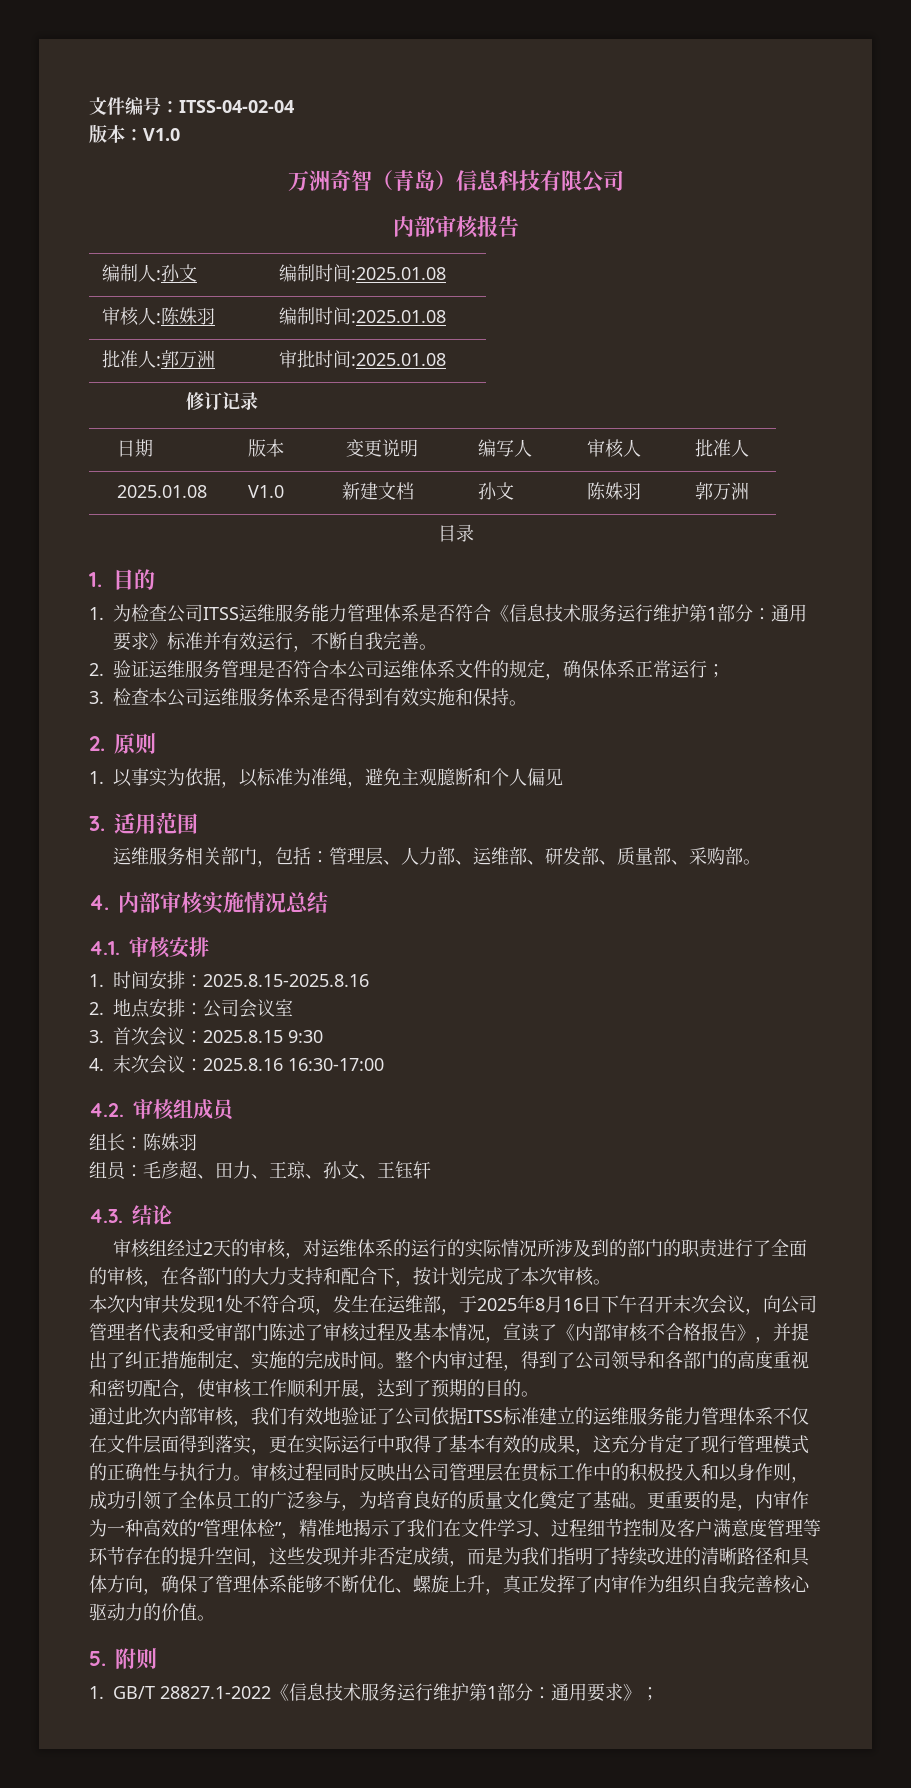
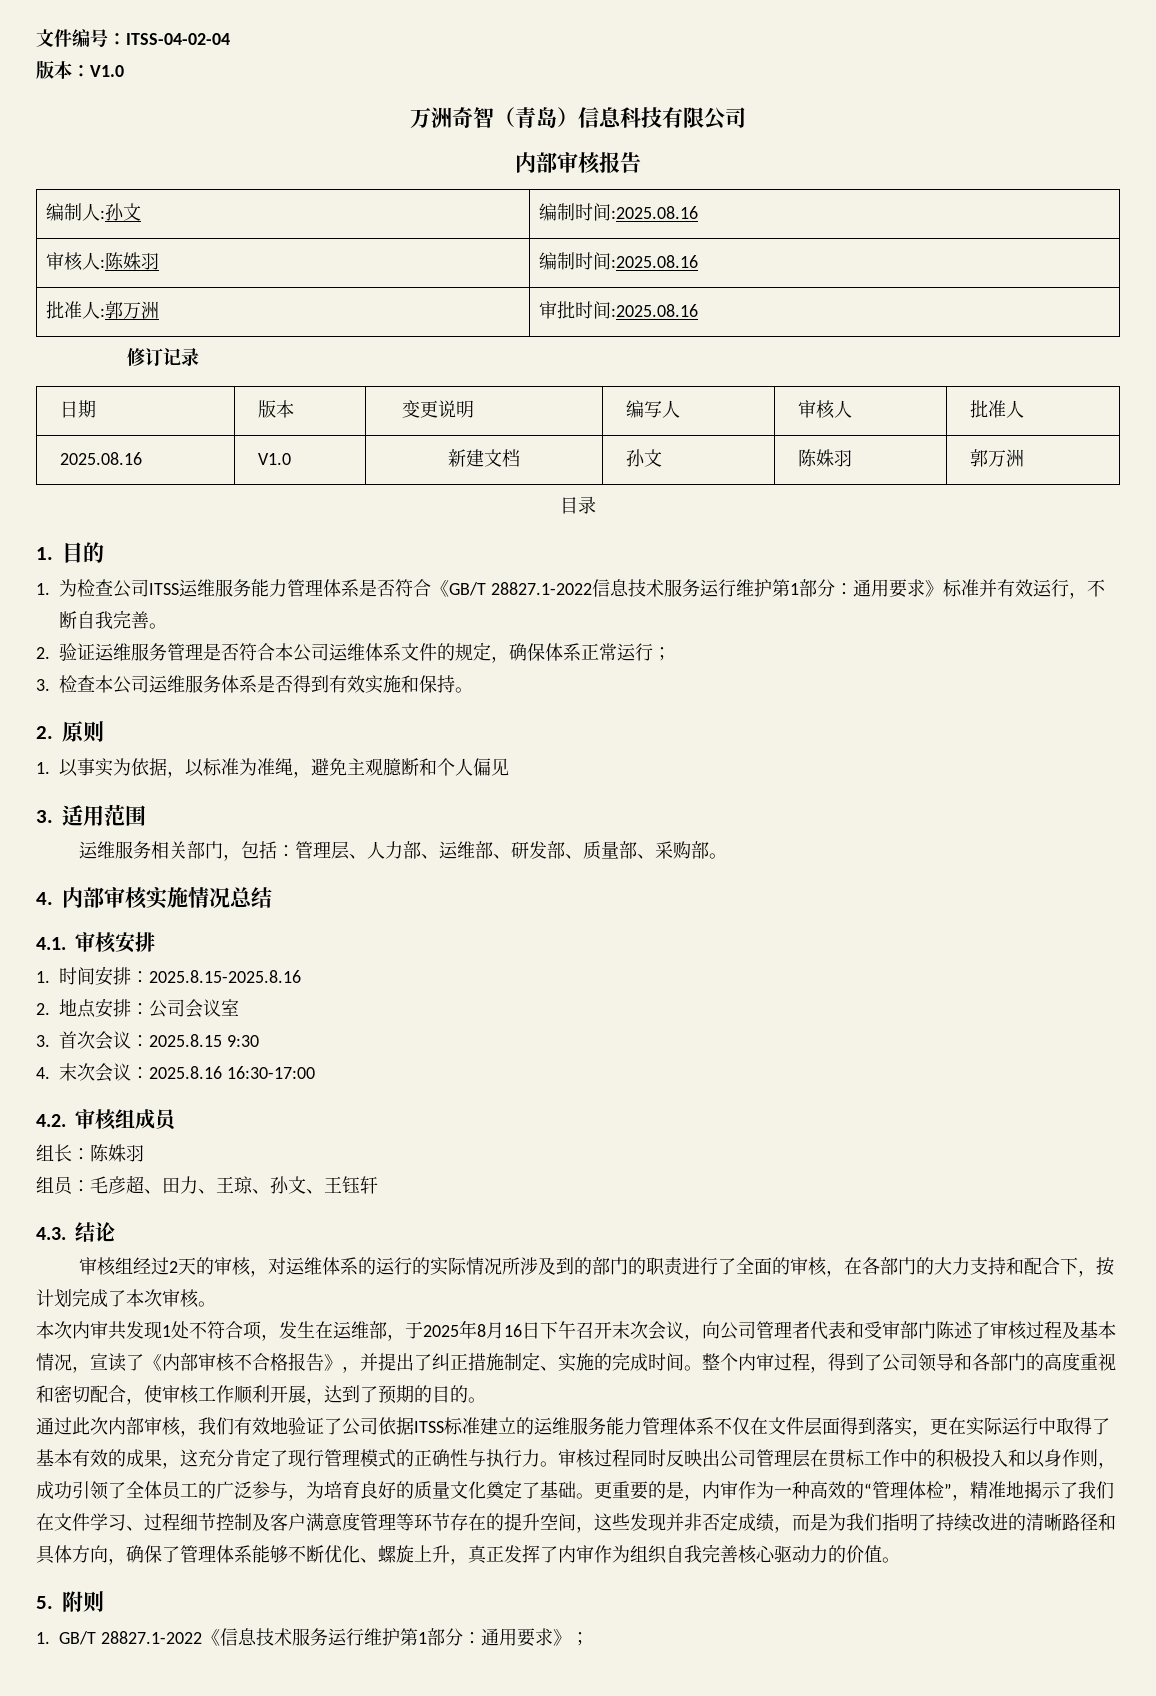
[350,267,446,280] :2025.01.08 -> [611,206,699,219] :2025.08.16
[350,310,446,323] :2025.01.08 -> [611,255,699,268] :2025.08.16
[350,353,446,366] :2025.01.08 -> [611,304,699,317] :2025.08.16
[116,485,207,498] 2025.01.08 -> [59,452,142,465] 2025.08.16
(510, 613) none -> [449,582,592,596] GB/T 28827.1-2022

